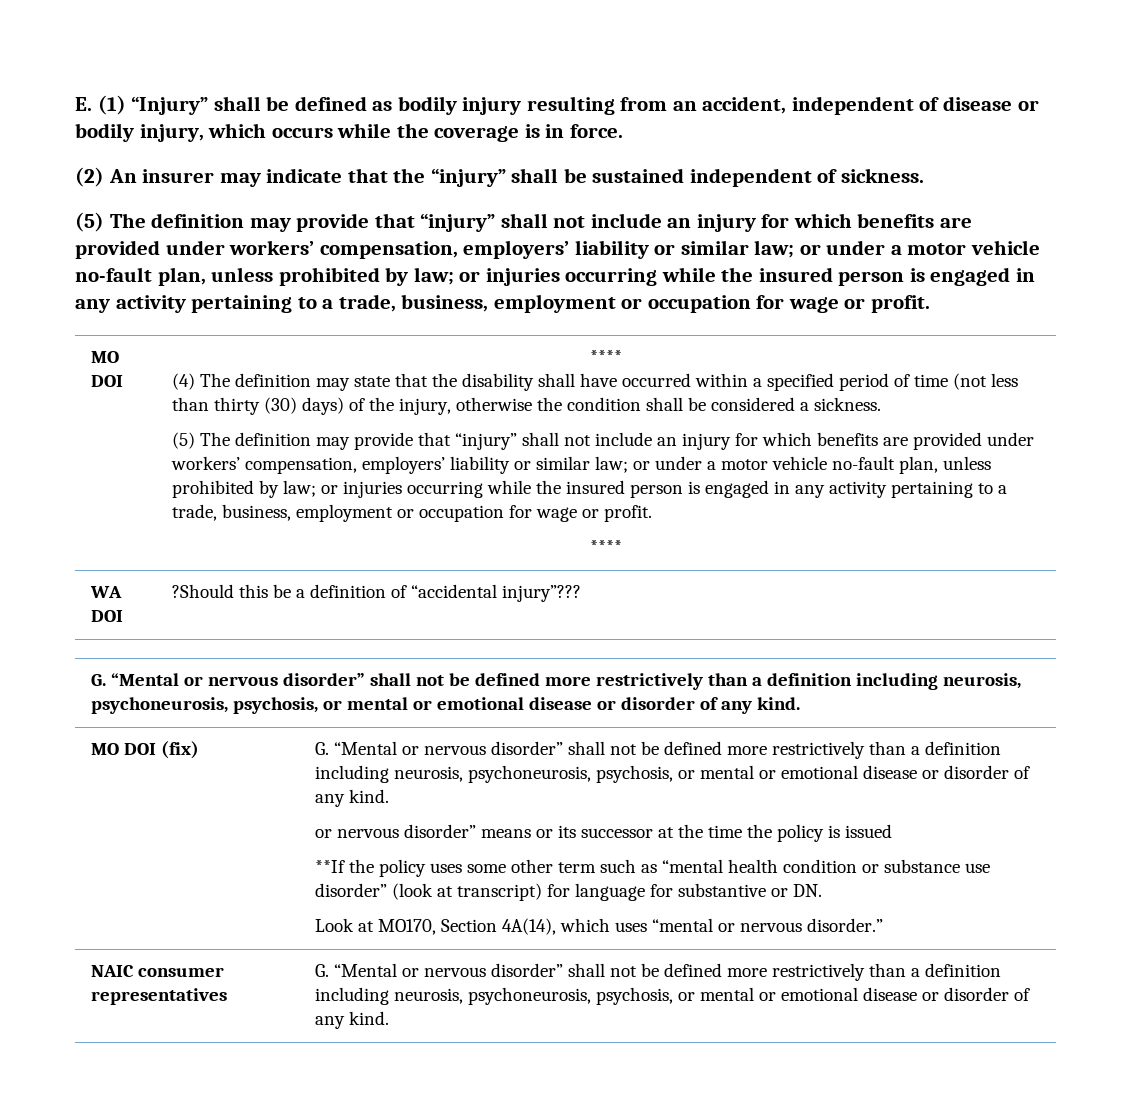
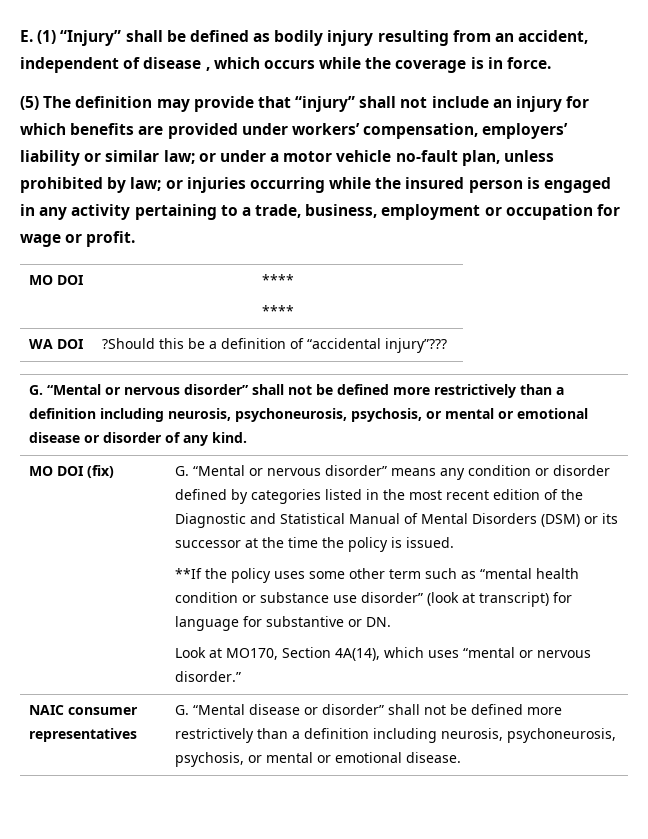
[1017,100,1039,111] [75,123,204,142] or bodily injury, -> [205,67,210,71] ,
[75,167,924,187] // (2) An insurer may indicate that the “injury” shall be sustained independent of sickness. -> (552, 63) none
[171,373,1018,391] [171,397,881,415] [171,432,1034,450] [170,456,991,474] [171,480,1007,498] [171,504,652,522] // (4) The definition may state that the disability shall have occurred within a specified period of time (not less than thirty (30) days) of the injury, otherwise the condition shall be considered a sickness. // (5) The definition may provide that “injury” shall not include an injury for which benefits are provided under workers’ compensation, employers’ liability or similar law; or under a motor vehicle no-fault plan, unless prohibited by law; or injuries occurring while the insured person is engaged in any activity pertaining to a trade, business, employment or occupation for wage or profit. -> (294, 279) none
[567,741,1001,759] [314,765,1030,783] [314,789,389,807] [314,824,531,838] shall not be defined more restrictively than a definition including neurosis, psychoneurosis, psychosis, or mental or emotional disease or disorder of any kind. // or nervous disorder” means -> [390,465,610,480] [174,489,583,504] [174,513,580,528] means any condition or disorder defined by categories listed in the most recent edition of the Diagnostic and Statistical Manual of Mental Disorders (DSM)
[844,824,892,838] issued -> [405,537,454,548] issued.
[401,967,486,977] or nervous -> [248,704,318,715] disease or
[862,987,1030,1001] [314,1011,389,1029] disease or disorder of any kind. -> [405,752,461,763] disease.

